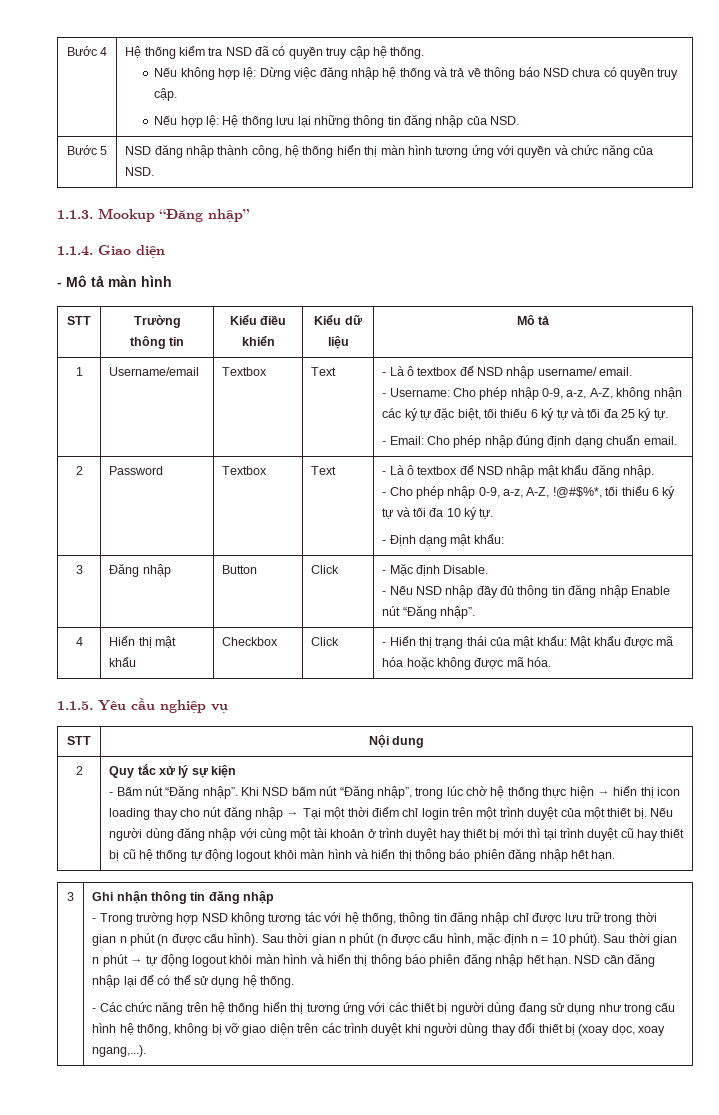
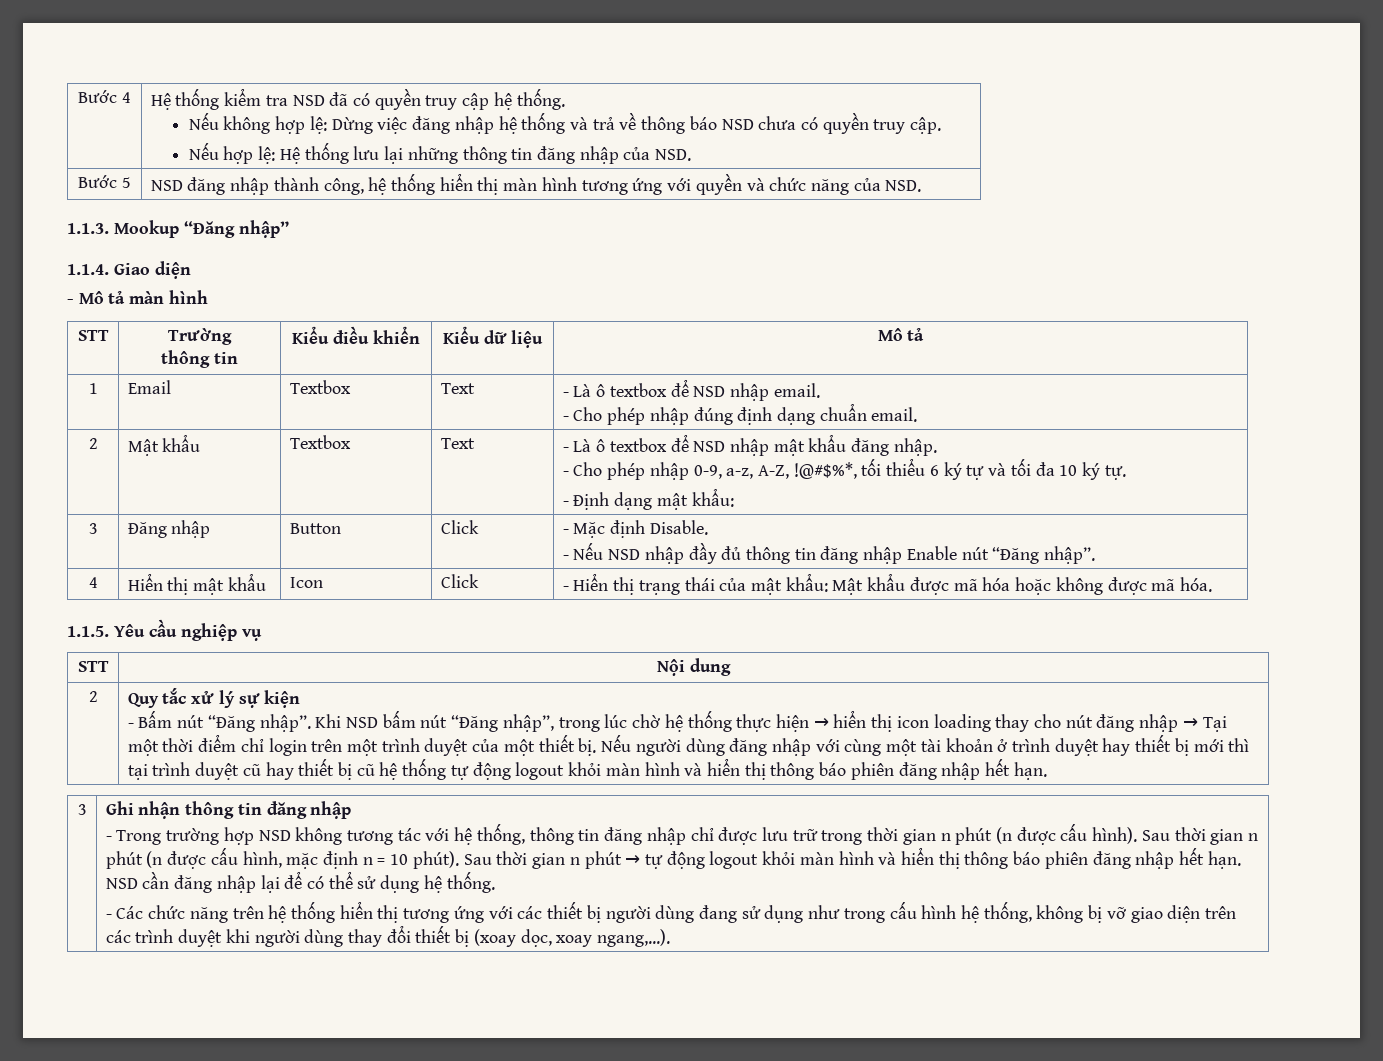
[109,367,200,376] [222,367,268,376] [311,367,337,376] [382,366,597,379] Username/email | Textbox | Text | - Là ô textbox để NSD nhập username/ -> [127,380,171,394] [289,380,351,394] [440,383,475,394] [562,379,769,401] Email | Textbox | Text | - Là ô textbox để NSD nhập
[389,387,682,400] [382,407,668,421] [382,436,424,445] Username: Cho phép nhập 0-9, a-z, A-Z, không nhận các ký tự đặc biệt, tối thiếu 6 ký tự và tối đa 25 ký tự. // - Email: -> (569, 418) none
[109,466,164,475] Password -> [127,434,201,456] Mật khẩu
[222,637,279,646] Checkbox -> [289,577,323,588] Icon

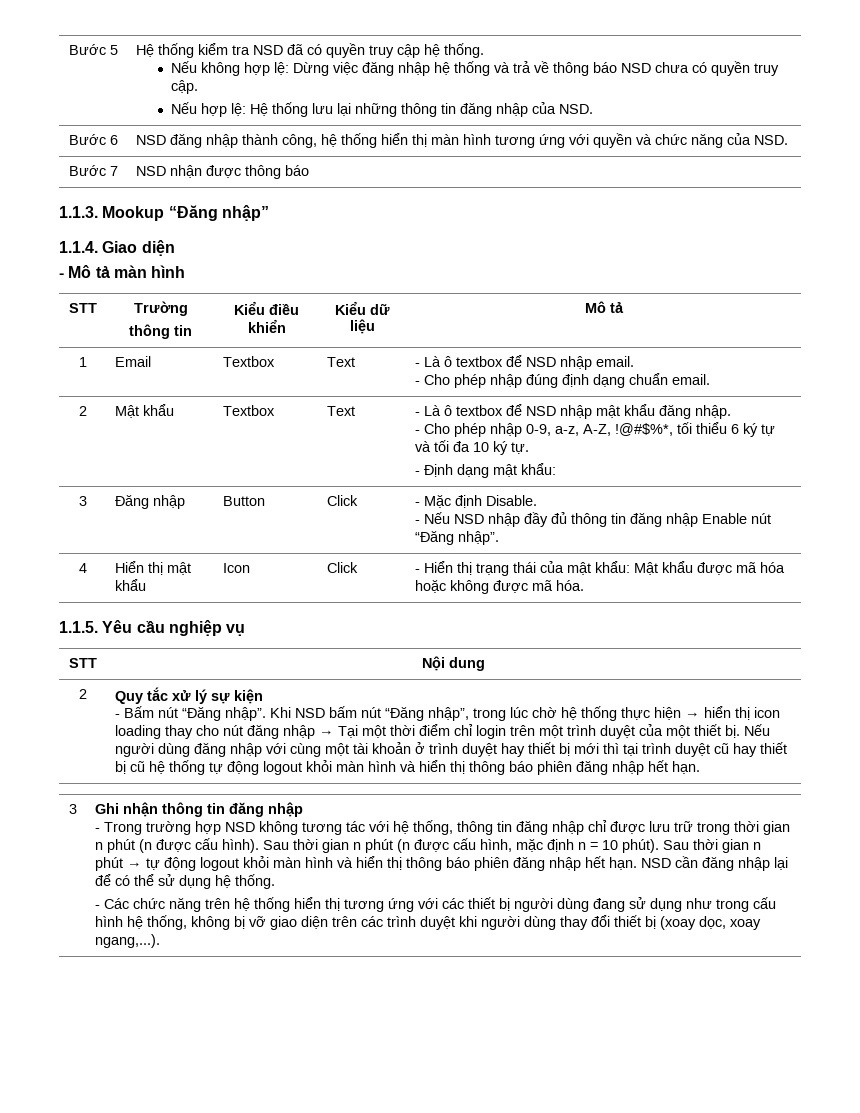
[78,90,131,103] Bước 4 -> [69,44,118,55] Bước 5
[121,177,131,188] 5 -> [110,135,118,145] 6
(922, 186) none -> [69,165,118,176] [136,165,310,179] // Bước 7 | NSD nhận được thông báo

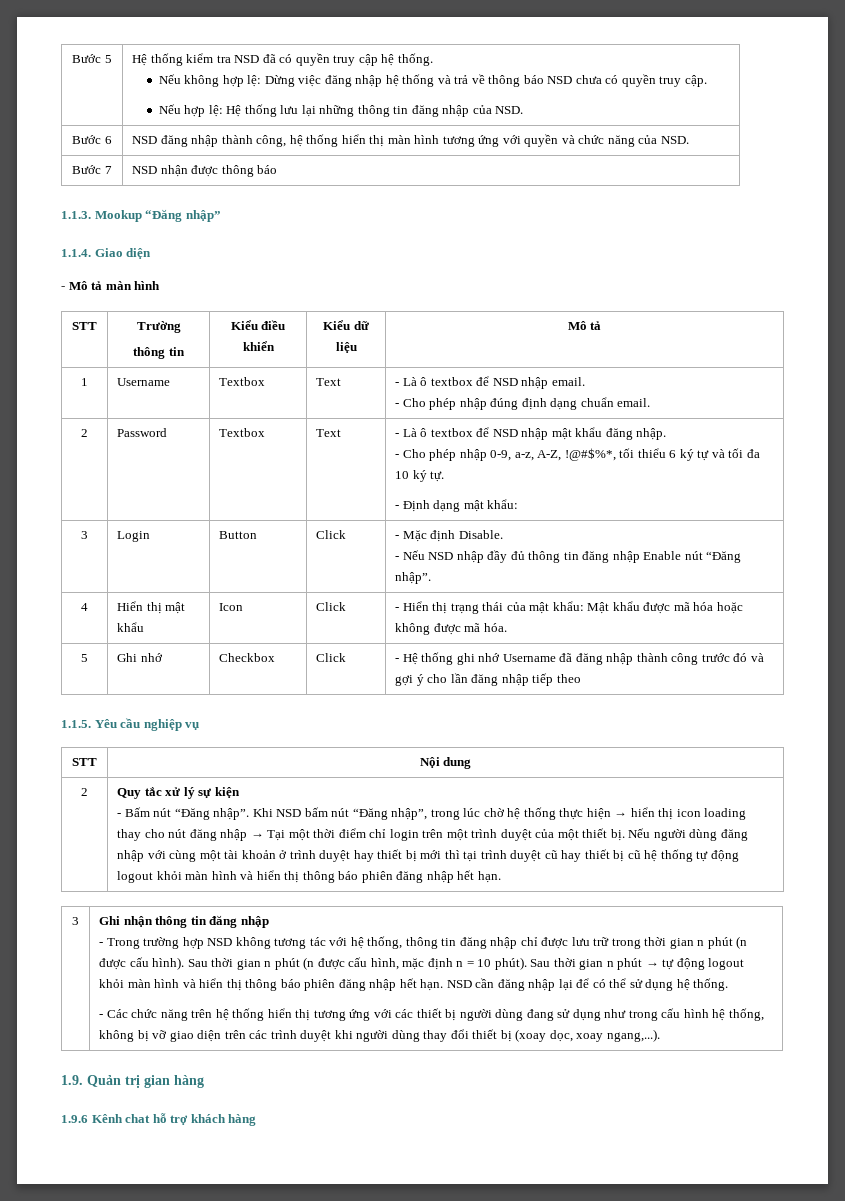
[115,356,152,367] Email -> [117,378,171,386] Username
[115,404,175,418] Mật khẩu -> [117,428,168,437] Password
[115,494,186,509] Đăng nhập -> [117,531,151,542] Login
(585, 585) none -> [81,654,88,662] [117,653,163,662] [219,653,276,662] [316,653,347,662] [395,652,764,665] [395,673,581,686] // 5 | Ghi nhớ | Checkbox | Click | - Hệ thống ghi nhớ Username đã đăng nhập thành công trước đó và gợi ý cho lần đăng nhập tiếp theo
(161, 941) none -> [61,1075,204,1088] [61,1113,257,1126] // 1.9. Quản trị gian hàng // 1.9.6 Kênh chat hỗ trợ khách hàng

